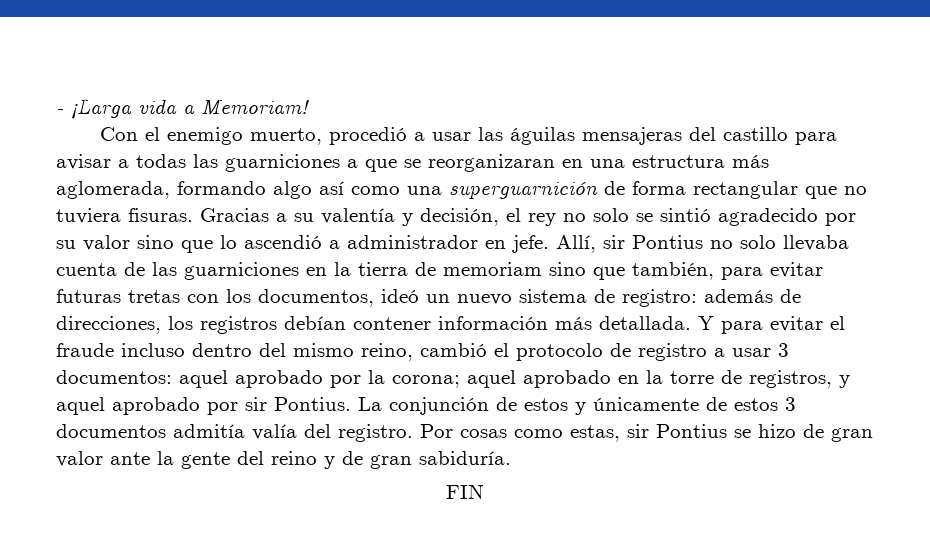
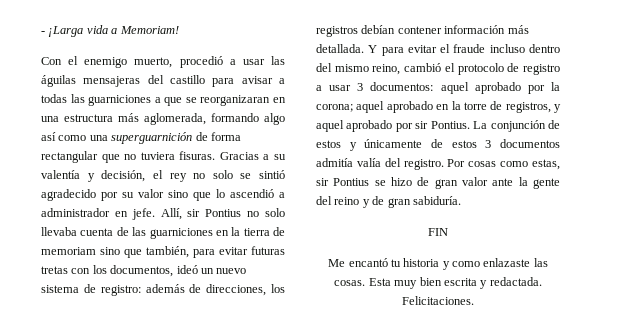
(484, 491) none -> [328,258,548,270] [334,277,542,289] [402,296,474,305] // Me encantó tu historia y como enlazaste las cosas. Esta muy bien escrita y redactada. Felicitaciones.

